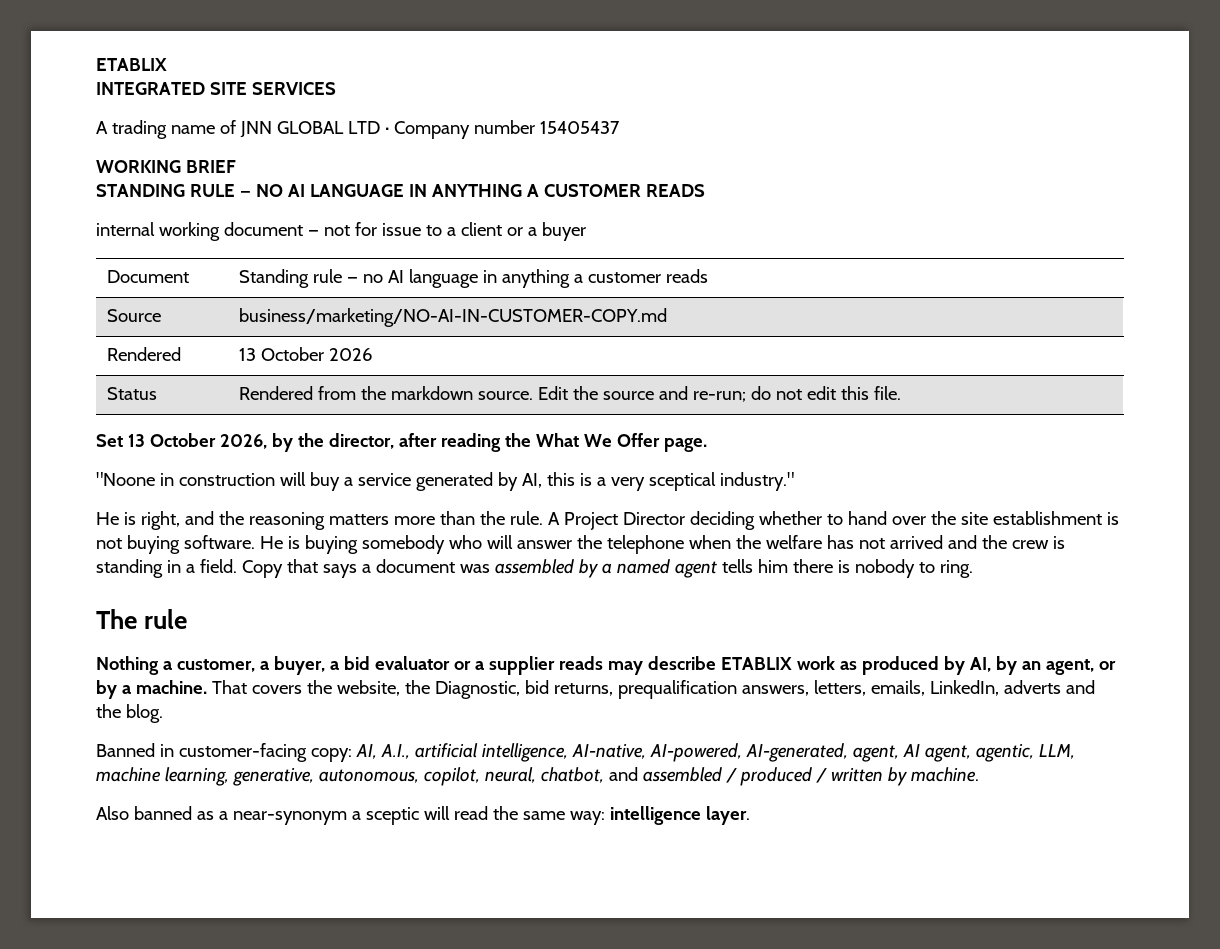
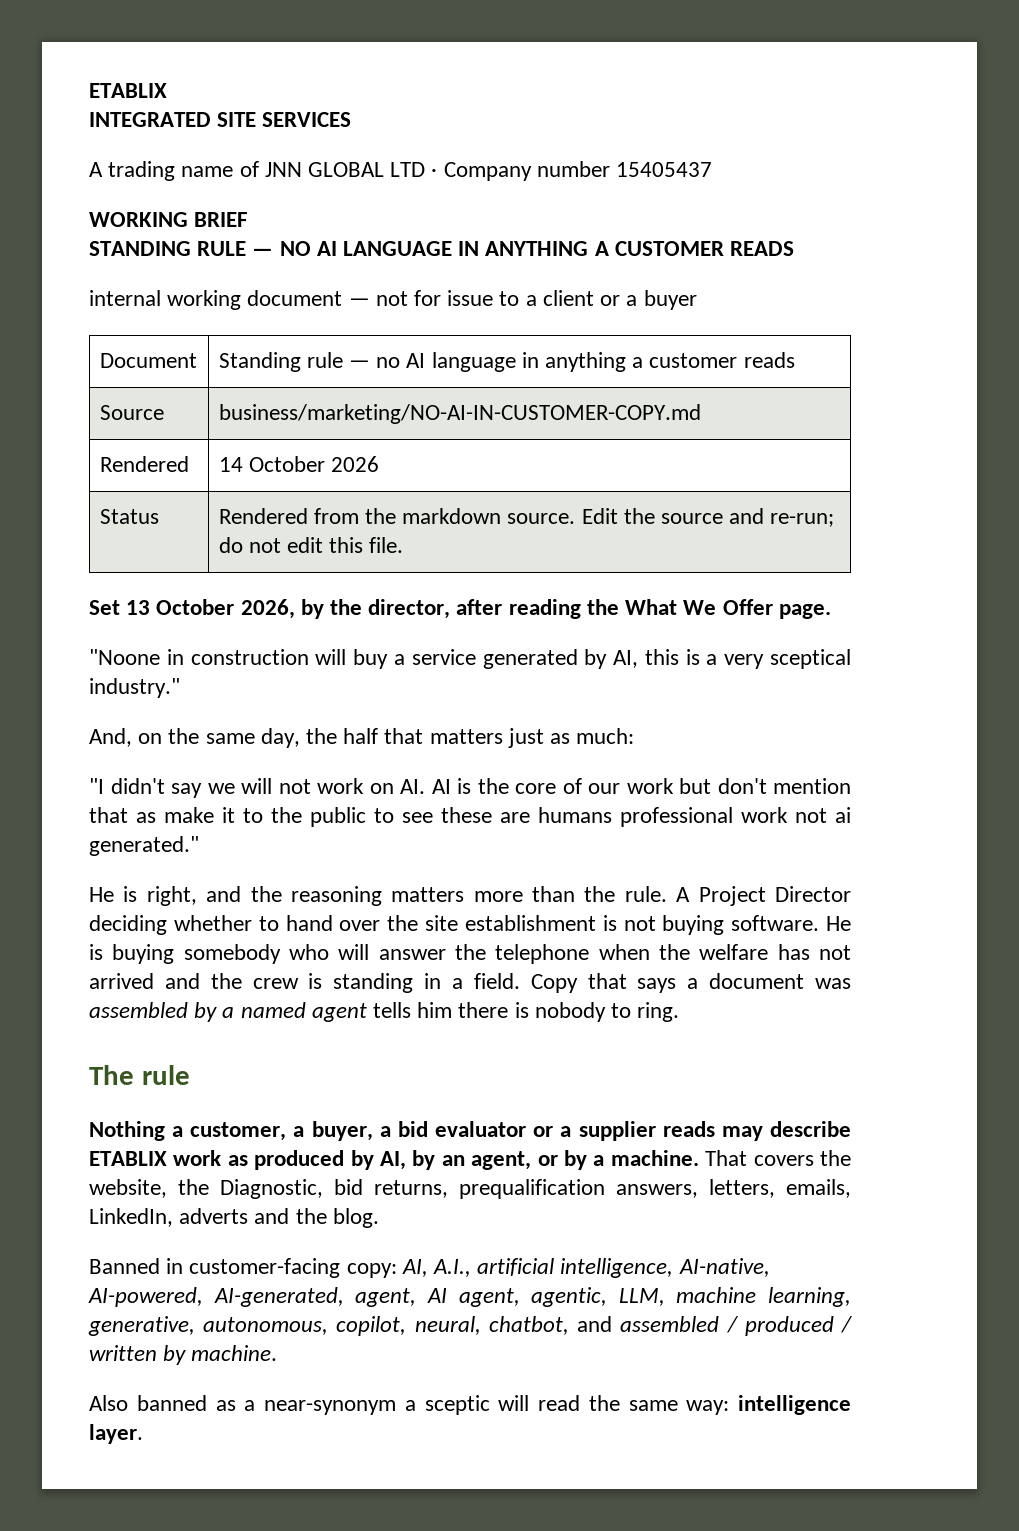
[238,348,256,361] 13 -> [218,457,243,472] 14
(794, 481) none -> [89,728,635,748] [89,778,851,798] [89,807,851,827] [89,836,199,856] // And, on the same day, the half that matters just as much: // "I didn't say we will not work on AI. AI is the core of our work but don't mention that as make it to the public to see these are humans professional work not ai generated."

